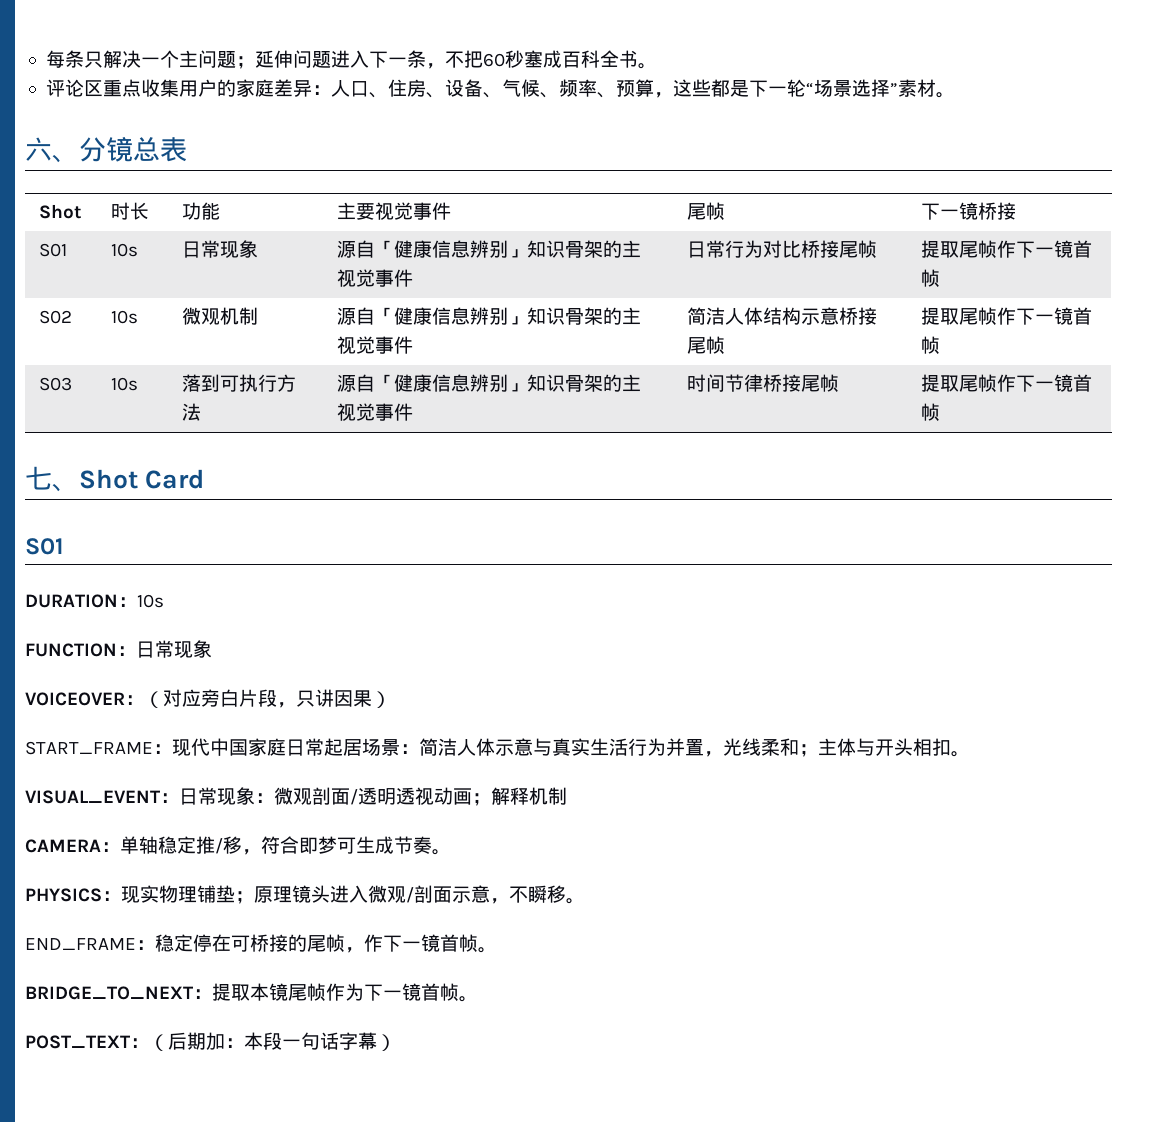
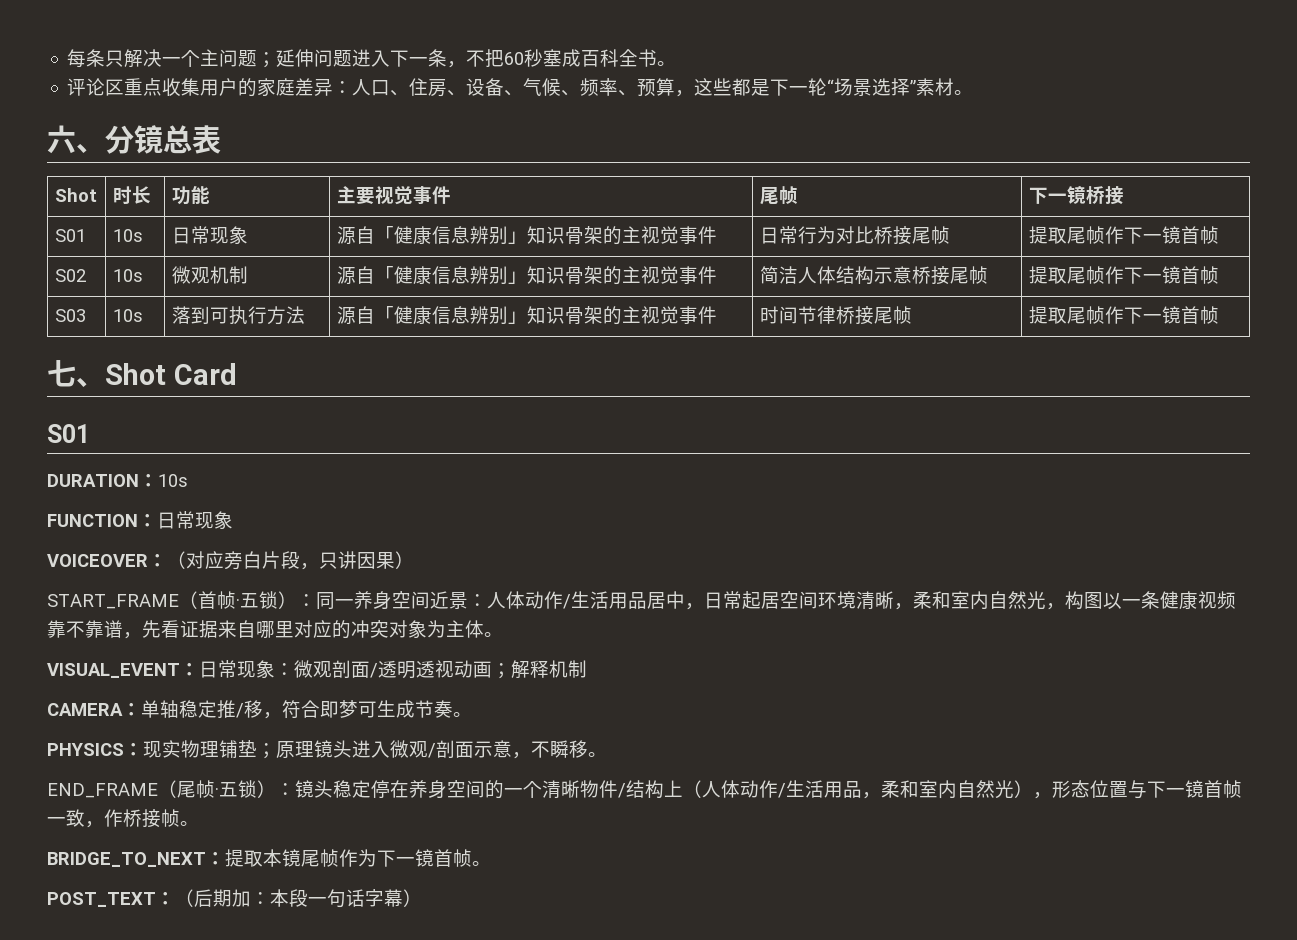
[153,738,951,757] ：现代中国家庭日常起居场景：简洁人体示意与真实生活行为并置，光线柔和；主体与开头相扣 -> [179,591,1236,610] [47,620,484,639] （首帧·五锁）：同一养身空间近景：人体动作/生活用品居中，日常起居空间环境清晰，柔和室内自然光，构图以一条健康视频靠不靠谱，先看证据来自哪里对应的冲突对象为主体
[136,934,459,953] ：稳定停在可桥接的尾帧，作下一镜首 -> [158,780,1242,799] [47,809,161,828] （尾帧·五锁）：镜头稳定停在养身空间的一个清晰物件/结构上（人体动作/生活用品，柔和室内自然光），形态位置与下一镜首帧一致，作桥接

